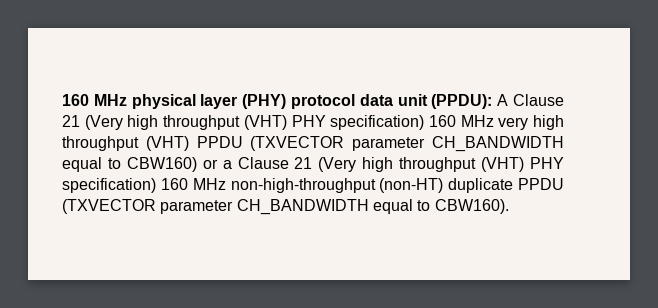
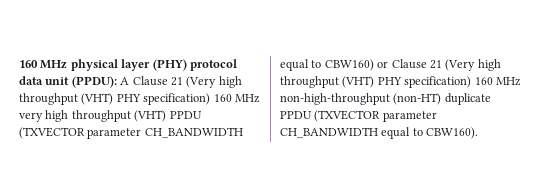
[222,160,232,169] a -> (389, 64) none

